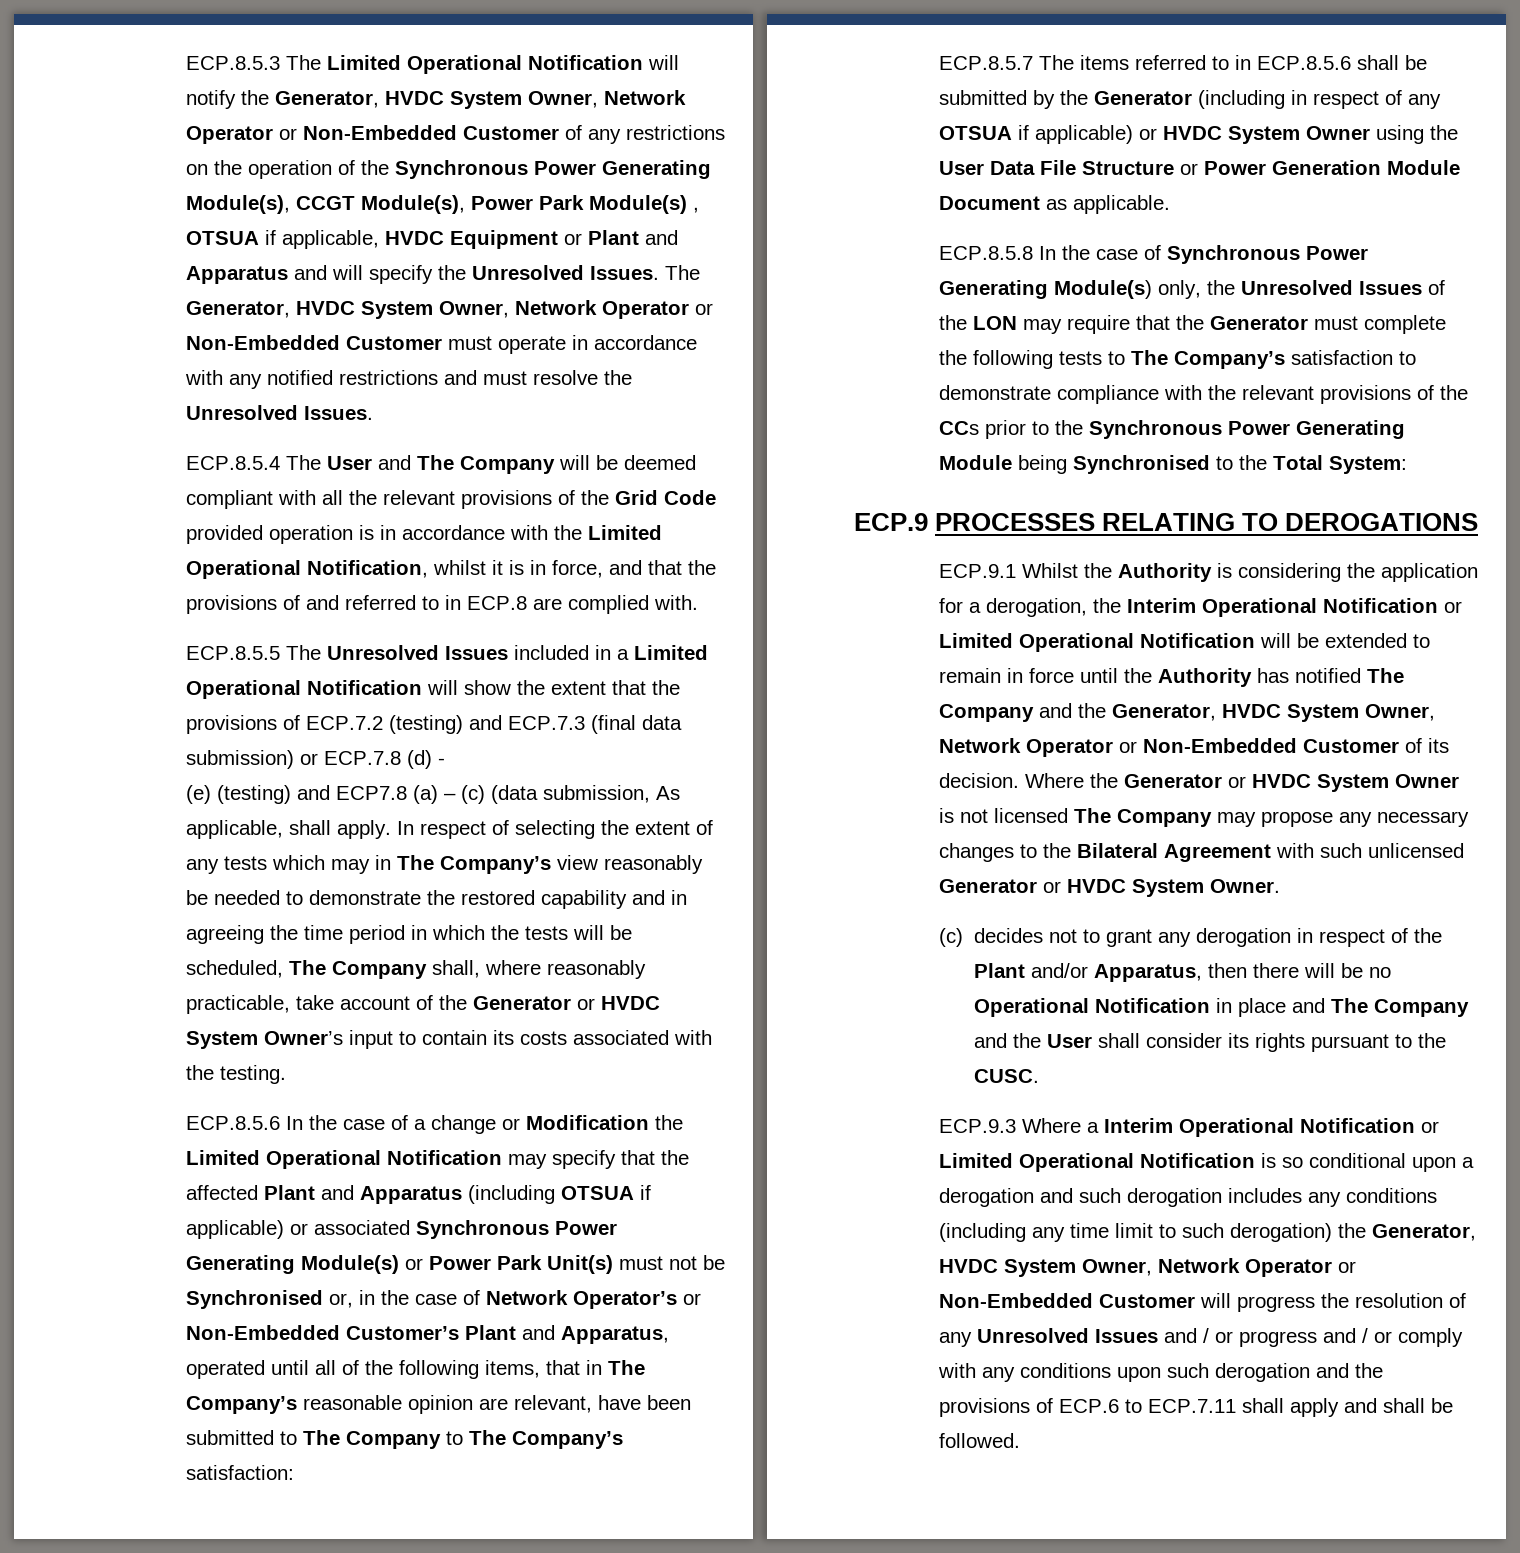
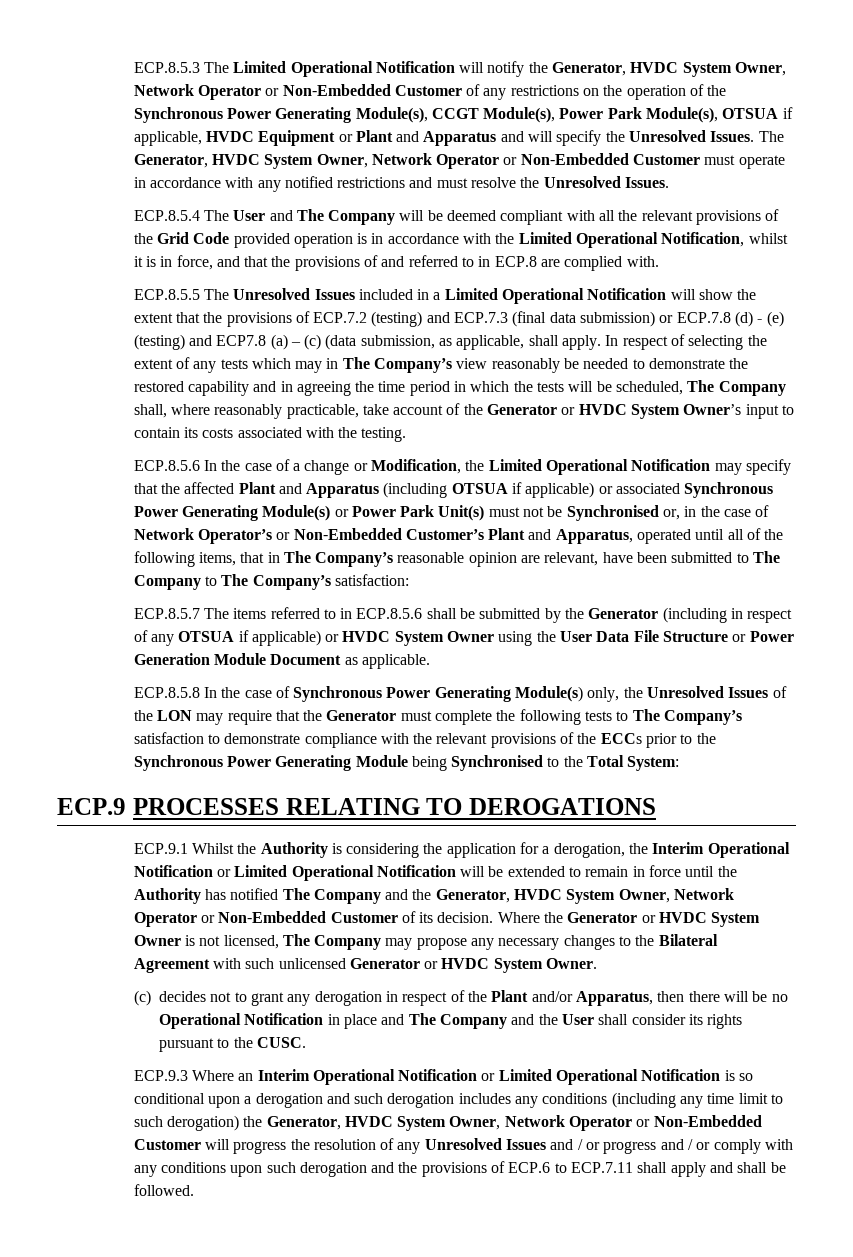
[589,195,700,214] Module(s) , -> [646,107,719,123] Module(s),
(446, 761) // -> (763, 321) none
[656,786,681,800] As -> [439,338,453,346] as
[526,1115,650,1130] Modification -> [371,459,462,474] Modification,
[939,421,980,435] CCs -> [600,733,642,744] ECCs
[994,808,1069,823] licensed -> [223,935,279,949] licensed,
[1087,1122,1100,1133] a -> [238,1073,254,1081] an

